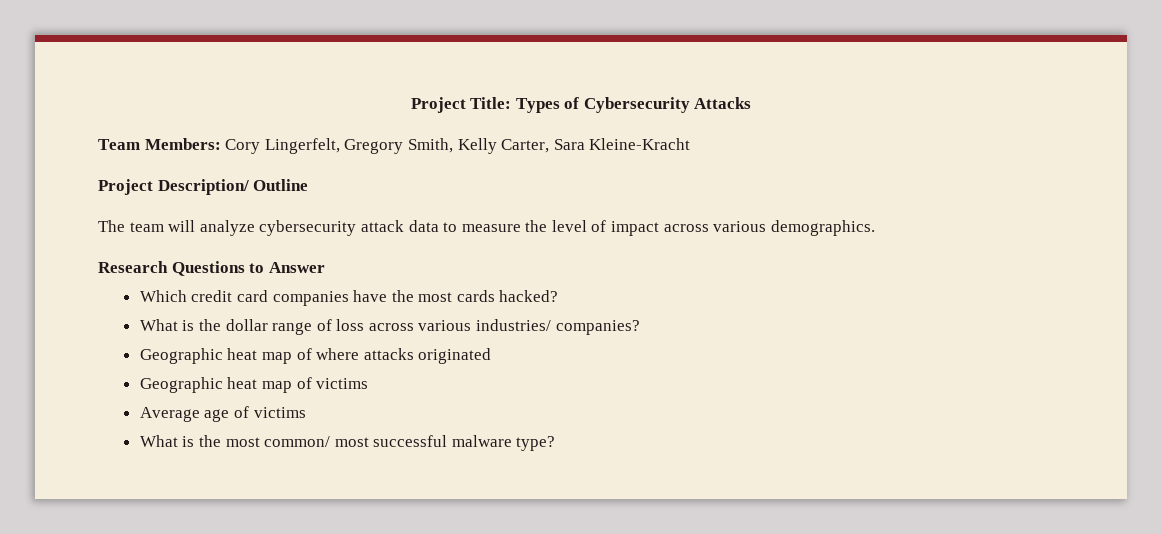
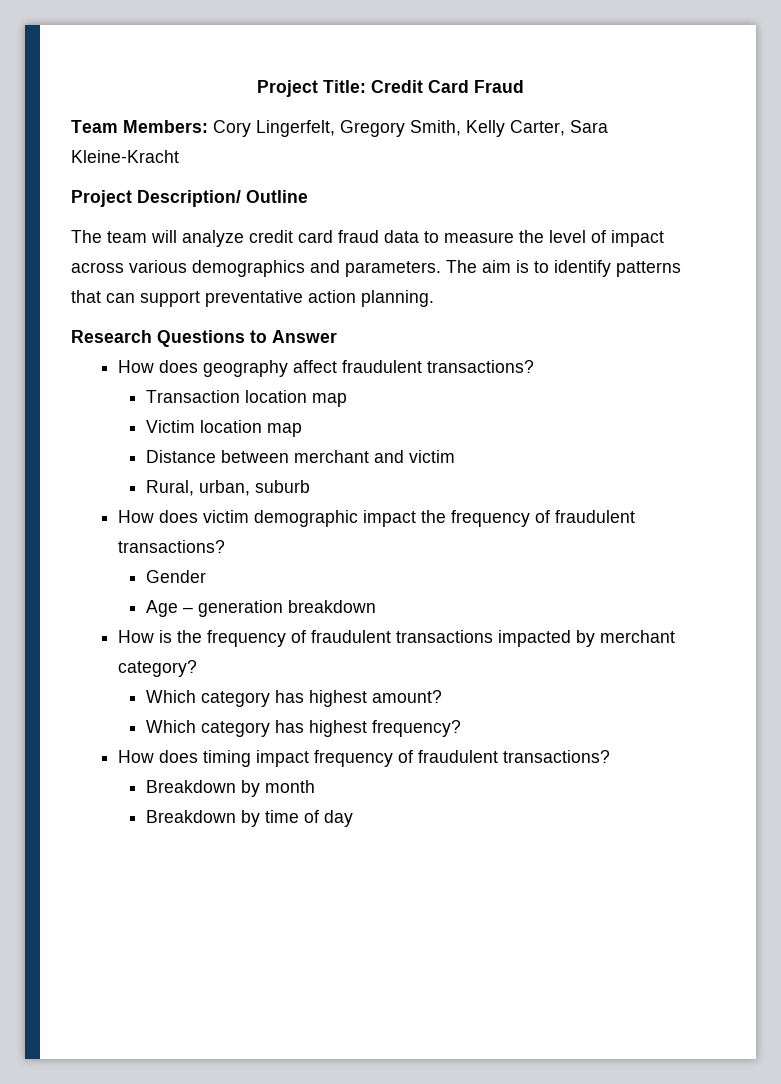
[515,97,752,113] Types of Cybersecurity Attacks -> [371,80,524,93] Credit Card Fraud
[259,220,404,236] cybersecurity attack -> [249,230,379,243] credit card fraud
[770,220,875,236] [98,261,325,276] [139,290,559,306] [139,319,640,335] [139,348,492,364] [139,377,369,393] [139,406,306,422] [139,435,556,451] demographics. // Research Questions to Answer // Which credit card companies have the most cards hacked? // What is the dollar range of loss across various industries/ companies? // Geographic heat map of where attacks originated // Geographic heat map of victims // Average age of victims // What is the most common/ most successful malware type? -> [192,260,681,277] [71,290,434,307] [71,330,337,347] [118,360,535,377] [146,390,348,407] [146,420,303,437] [146,450,456,463] [146,480,311,496] [118,510,636,527] [118,540,226,553] [146,570,207,583] [146,600,377,617] [118,630,676,647] [118,660,198,677] [146,690,443,707] [146,720,462,737] [118,750,611,767] [146,780,316,797] [146,810,354,827] demographics and parameters. The aim is to identify patterns that can support preventative action planning. // Research Questions to Answer // How does geography affect fraudulent transactions? // Transaction location map // Victim location map // Distance between merchant and victim // Rural, urban, suburb // How does victim demographic impact the frequency of fraudulent transactions? // Gender // Age – generation breakdown // How is the frequency of fraudulent transactions impacted by merchant category? // Which category has highest amount? // Which category has highest frequency? // How does timing impact frequency of fraudulent transactions? // Breakdown by month // Breakdown by time of day

